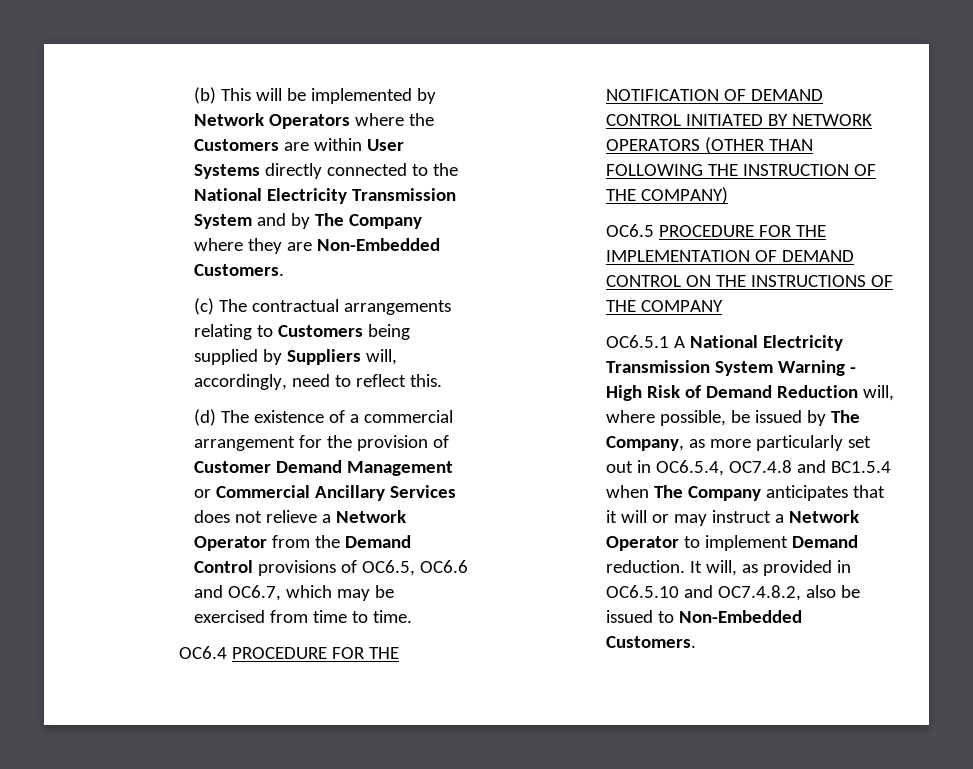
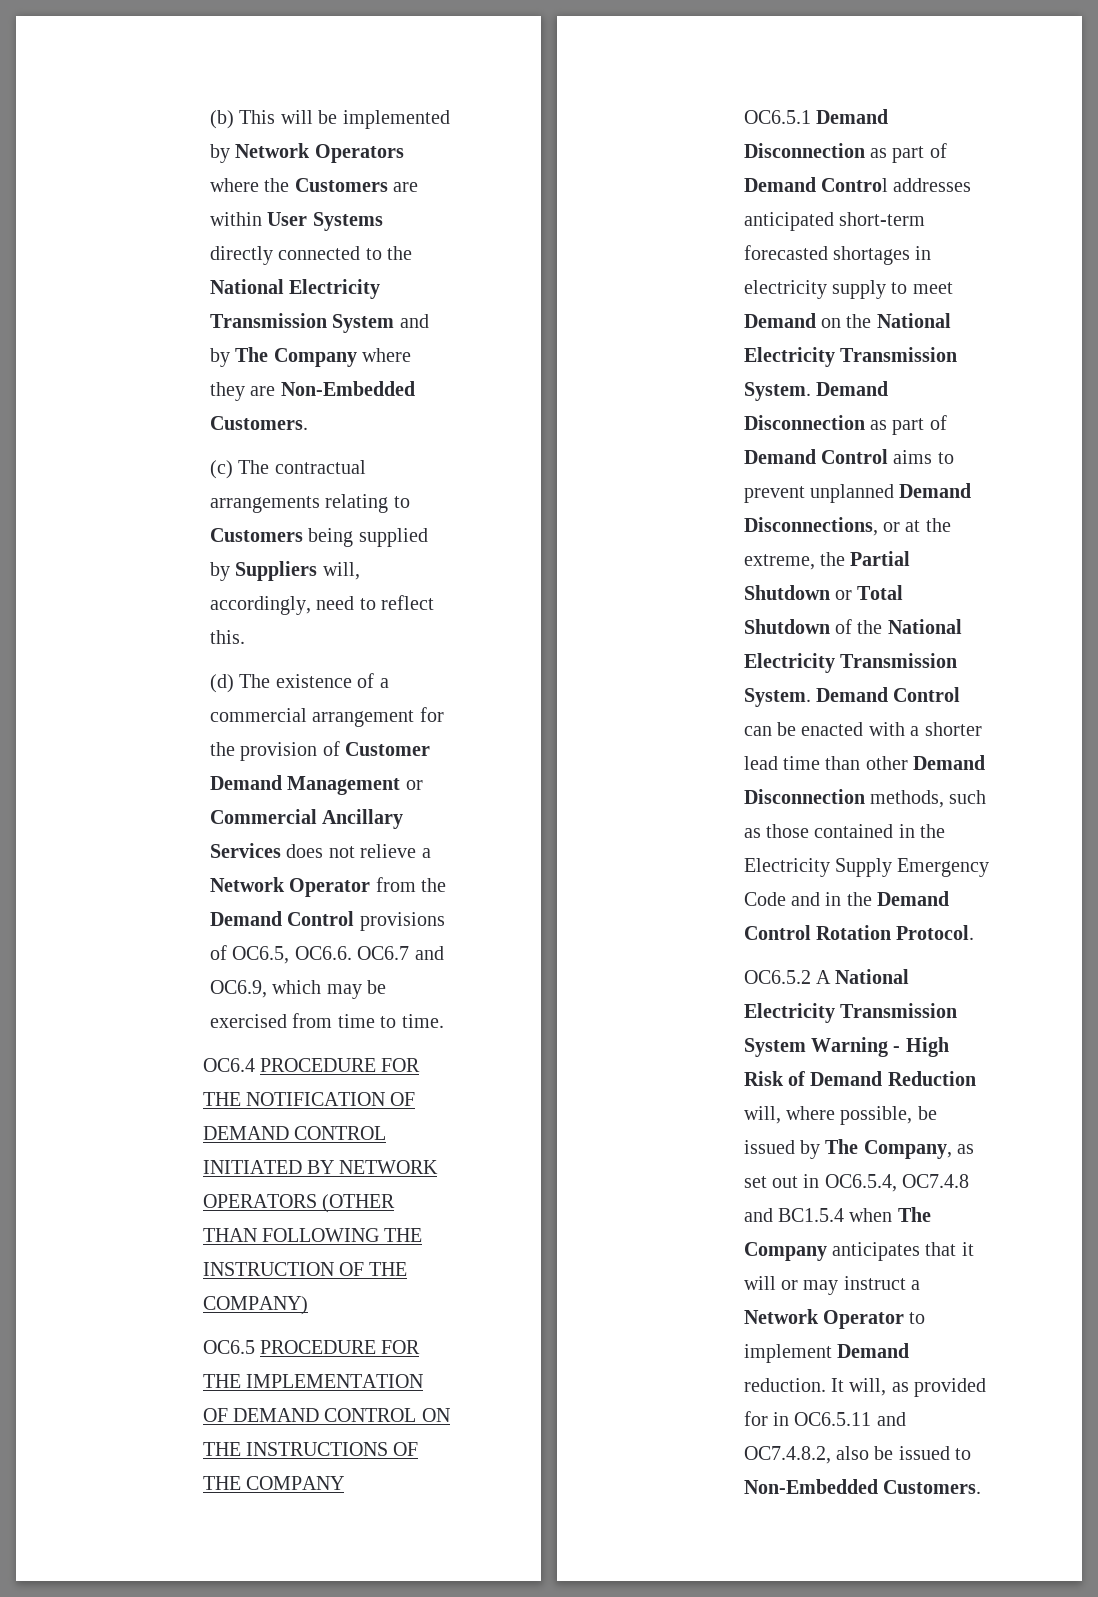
[420,560,469,573] [194,585,282,601] OC6.6 and OC6.7, -> [294,946,444,960] [209,980,267,998] OC6.6. OC6.7 and OC6.9,
(670, 341) none -> [816,109,889,124] [743,143,947,163] [743,177,972,192] [743,212,926,231] [743,245,932,265] [743,280,953,299] [743,313,951,328] [743,347,958,367] [743,381,889,401] [743,415,947,435] [743,449,954,464] [743,483,972,503] [743,517,951,536] [743,551,911,570] [743,585,904,600] [743,619,962,634] [743,653,958,673] [743,687,961,707] [743,722,982,736] [743,755,986,770] [743,789,987,808] [743,824,946,838] [743,858,990,877] [743,891,950,906] [743,925,975,940] [743,970,811,984] Demand Disconnection as part of Demand Control addresses anticipated short-term forecasted shortages in electricity supply to meet Demand on the National Electricity Transmission System. Demand Disconnection as part of Demand Control aims to prevent unplanned Demand Disconnections, or at the extreme, the Partial Shutdown or Total Shutdown of the National Electricity Transmission System. Demand Control can be enacted with a shorter lead time than other Demand Disconnection methods, such as those contained in the Electricity Supply Emergency Code and in the Demand Control Rotation Protocol. // OC6.5.2
[710,435,844,451] more particularly -> (975, 1149) none
[837,560,852,573] [606,585,680,598] in OC6.5.10 -> [743,1411,872,1426] for in OC6.5.11

